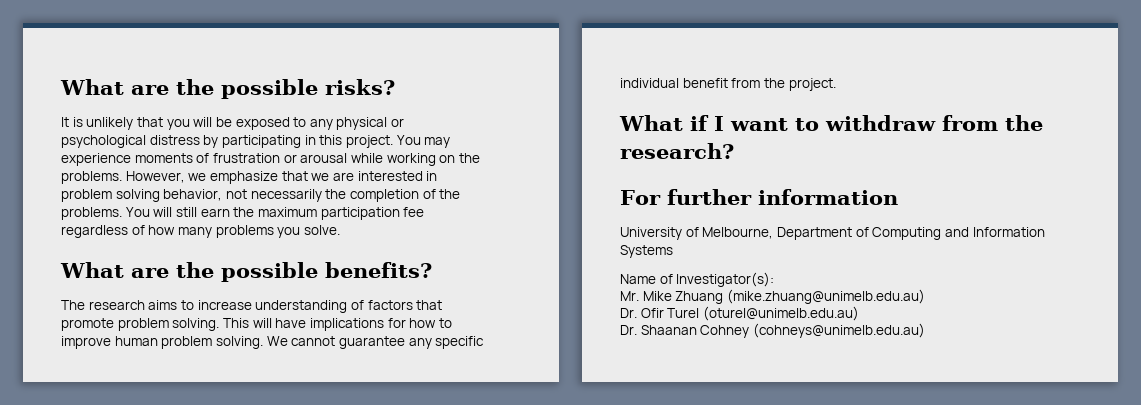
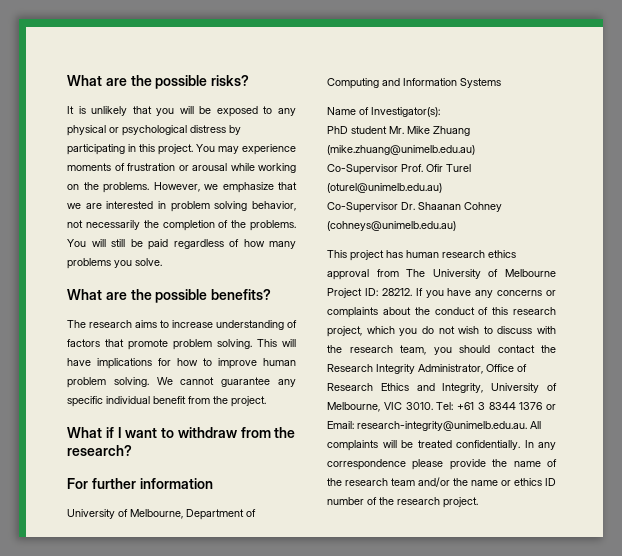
[200,207,425,220] earn the maximum participation fee -> [130,239,168,250] be paid
(775, 279) none -> [327,126,387,134] PhD student
[620,308,637,318] Dr. -> [327,164,423,175] Co-Supervisor Prof.
(859, 313) none -> [327,202,398,213] Co-Supervisor
(925, 330) none -> [327,250,516,261] [327,269,556,280] [327,288,556,298] [327,307,556,318] [327,326,556,337] [327,345,556,355] [327,364,527,374] [327,383,557,393] [327,402,556,412] [327,421,541,431] [327,440,556,451] [327,459,557,470] [327,477,556,487] [327,497,478,508] // This project has human research ethics approval from The University of Melbourne Project ID: 28212. If you have any concerns or complaints about the conduct of this research project, which you do not wish to discuss with the research team, you should contact the Research Integrity Administrator, Office of Research Ethics and Integrity, University of Melbourne, VIC 3010. Tel: +61 3 8344 1376 or Email: research-integrity@unimelb.edu.au. All complaints will be treated confidentially. In any correspondence please provide the name of the research team and/or the name or ethics ID number of the research project.

